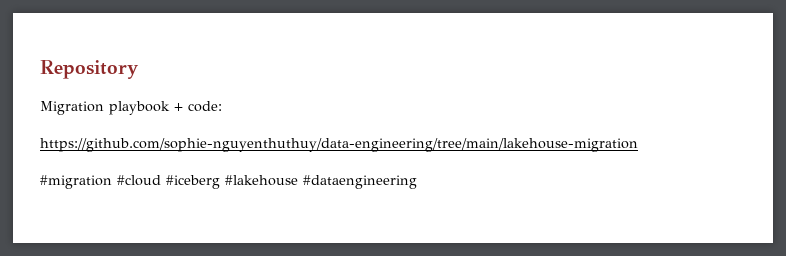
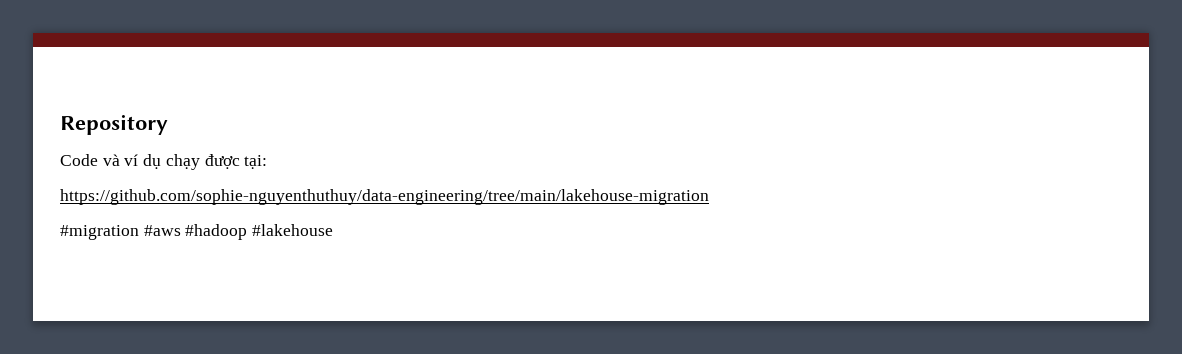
[40,101,222,115] [40,138,638,152] [40,175,417,189] Migration playbook + code: // https://github.com/sophie-nguyenthuthuy/data-engineering/tree/main/lakehouse-migration // #migration #cloud #iceberg #lakehouse #dataengineering -> [60,154,268,170] [60,189,709,205] [60,224,334,240] Code và ví dụ chạy được tại: // https://github.com/sophie-nguyenthuthuy/data-engineering/tree/main/lakehouse-migration // #migration #aws #hadoop #lakehouse

